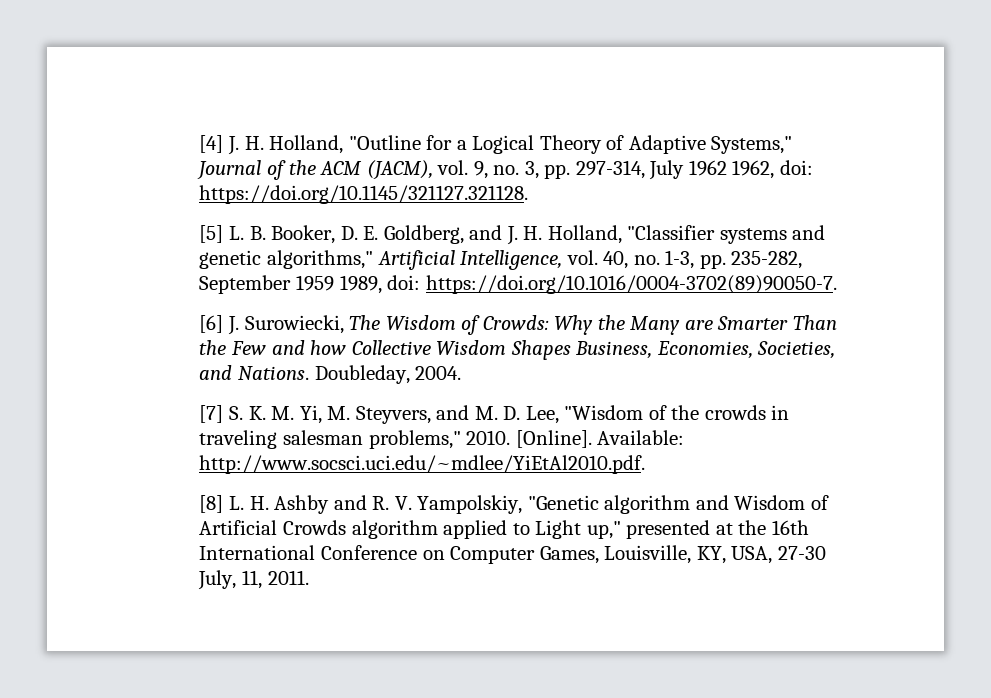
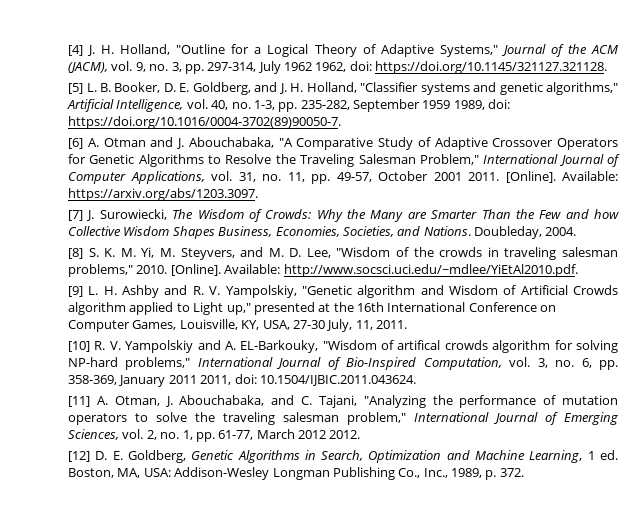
(224, 324) none -> [87,137,618,150] [68,154,621,167] [68,171,618,184] [68,188,259,201] [68,210,84,221] A. Otman and J. Abouchabaka, "A Comparative Study of Adaptive Crossover Operators for Genetic Algorithms to Resolve the Traveling Salesman Problem," International Journal of Computer Applications, vol. 31, no. 11, pp. 49-57, October 2001 2011. [Online]. Available: https://arxiv.org/abs/1203.3097. // [7]
[199,405,224,423] [7] -> [68,248,84,259] [8]
[199,495,224,513] [8] -> [68,286,84,297] [9]
(309, 577) none -> [68,340,618,353] [68,357,618,370] [68,374,416,387] [68,395,618,408] [68,412,618,425] [68,429,361,442] [68,450,618,463] [68,467,524,480] // [10] R. V. Yampolskiy and A. EL-Barkouky, "Wisdom of artifical crowds algorithm for solving NP-hard problems," International Journal of Bio-Inspired Computation, vol. 3, no. 6, pp. 358-369, January 2011 2011, doi: 10.1504/IJBIC.2011.043624. // [11] A. Otman, J. Abouchabaka, and C. Tajani, "Analyzing the performance of mutation operators to solve the traveling salesman problem," International Journal of Emerging Sciences, vol. 2, no. 1, pp. 61-77, March 2012 2012. // [12] D. E. Goldberg, Genetic Algorithms in Search, Optimization and Machine Learning, 1 ed. Boston, MA, USA: Addison-Wesley Longman Publishing Co., Inc., 1989, p. 372.

